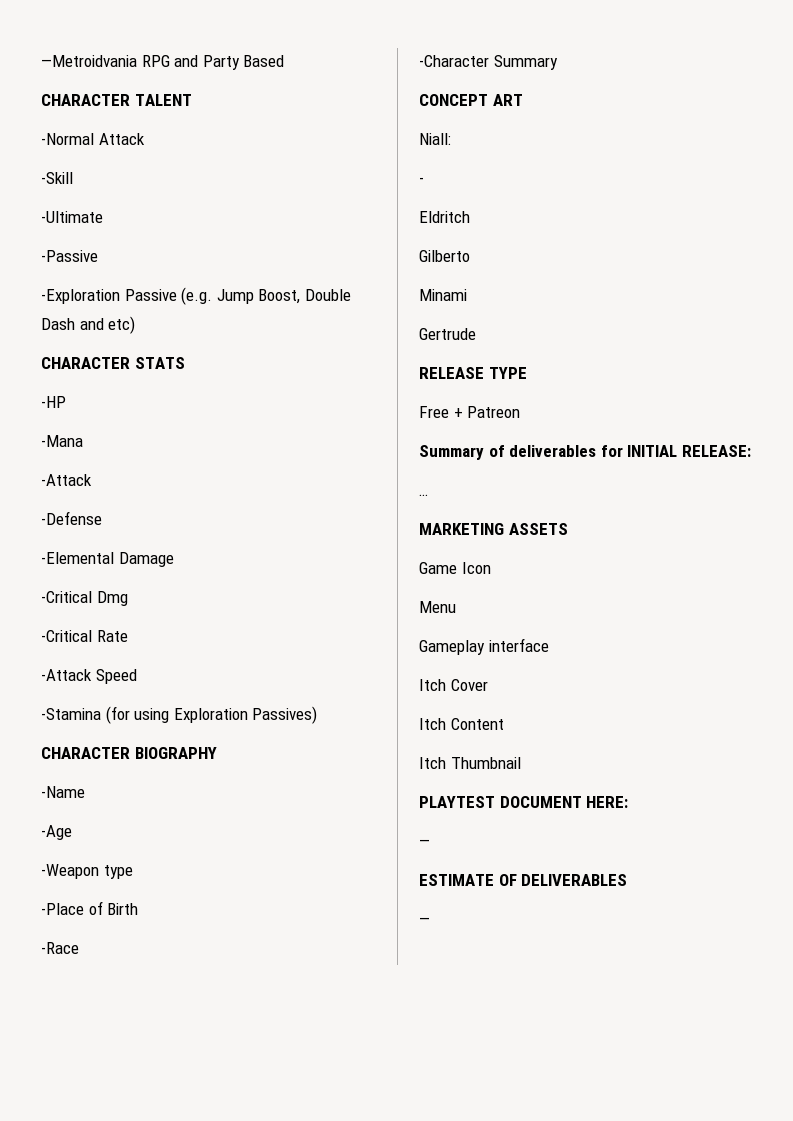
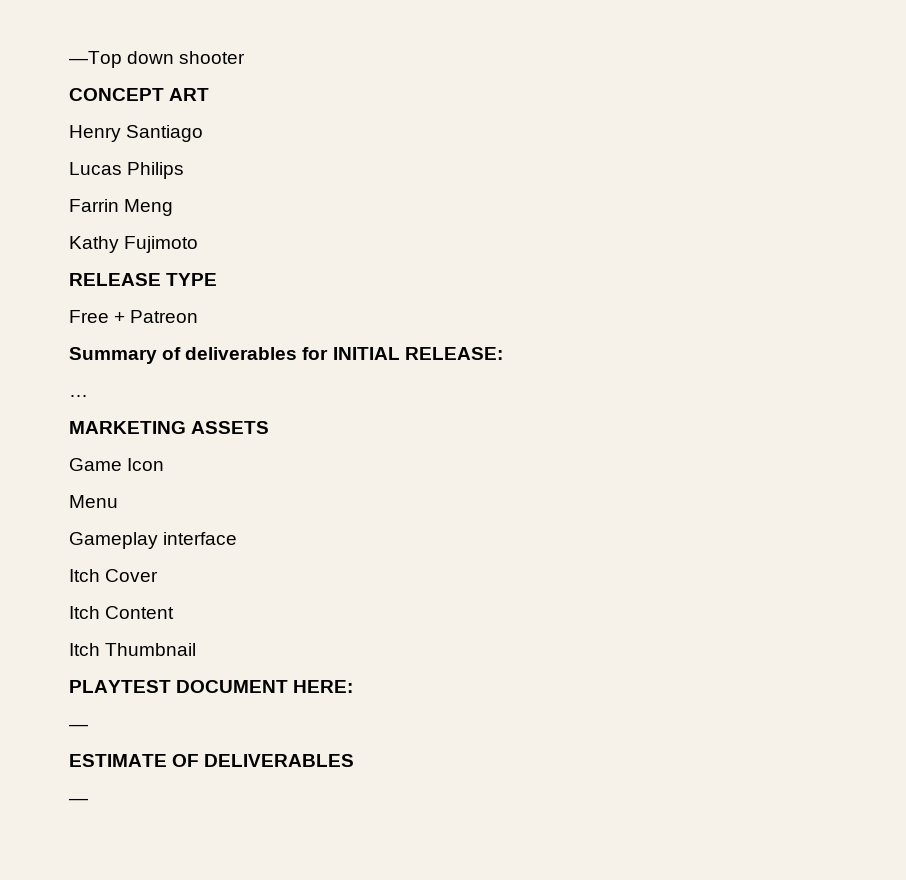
[41,55,285,70] [41,94,192,106] [41,133,145,145] [41,172,73,184] [41,211,103,223] [41,250,98,262] [41,287,351,305] [41,316,136,334] [41,357,185,369] [41,396,66,408] [41,435,83,447] [41,474,92,486] [41,511,102,525] [41,552,174,567] [41,591,128,606] [41,630,128,642] [41,669,137,684] [41,706,318,724] [41,747,217,759] [41,786,85,798] [41,825,72,840] [41,864,133,879] [41,901,139,915] [41,942,79,954] [419,55,558,70] [419,94,523,106] [419,133,451,145] [419,177,424,184] [419,211,470,223] [419,250,470,262] [419,289,467,301] [419,328,476,340] —Metroidvania RPG and Party Based // CHARACTER TALENT // -Normal Attack // -Skill // -Ultimate // -Passive // -Exploration Passive (e.g. Jump Boost, Double Dash and etc) // CHARACTER STATS // -HP // -Mana // -Attack // -Defense // -Elemental Damage // -Critical Dmg // -Critical Rate // -Attack Speed // -Stamina (for using Exploration Passives) // CHARACTER BIOGRAPHY // -Name // -Age // -Weapon type // -Place of Birth // -Race // -Character Summary // CONCEPT ART // Niall: // - // Eldritch // Gilberto // Minami // Gertrude -> [69,51,246,68] [69,88,210,101] [69,125,204,142] [69,162,185,179] [69,199,174,216] [69,236,199,253] —Top down shooter // CONCEPT ART // Henry Santiago // Lucas Philips // Farrin Meng // Kathy Fujimoto

